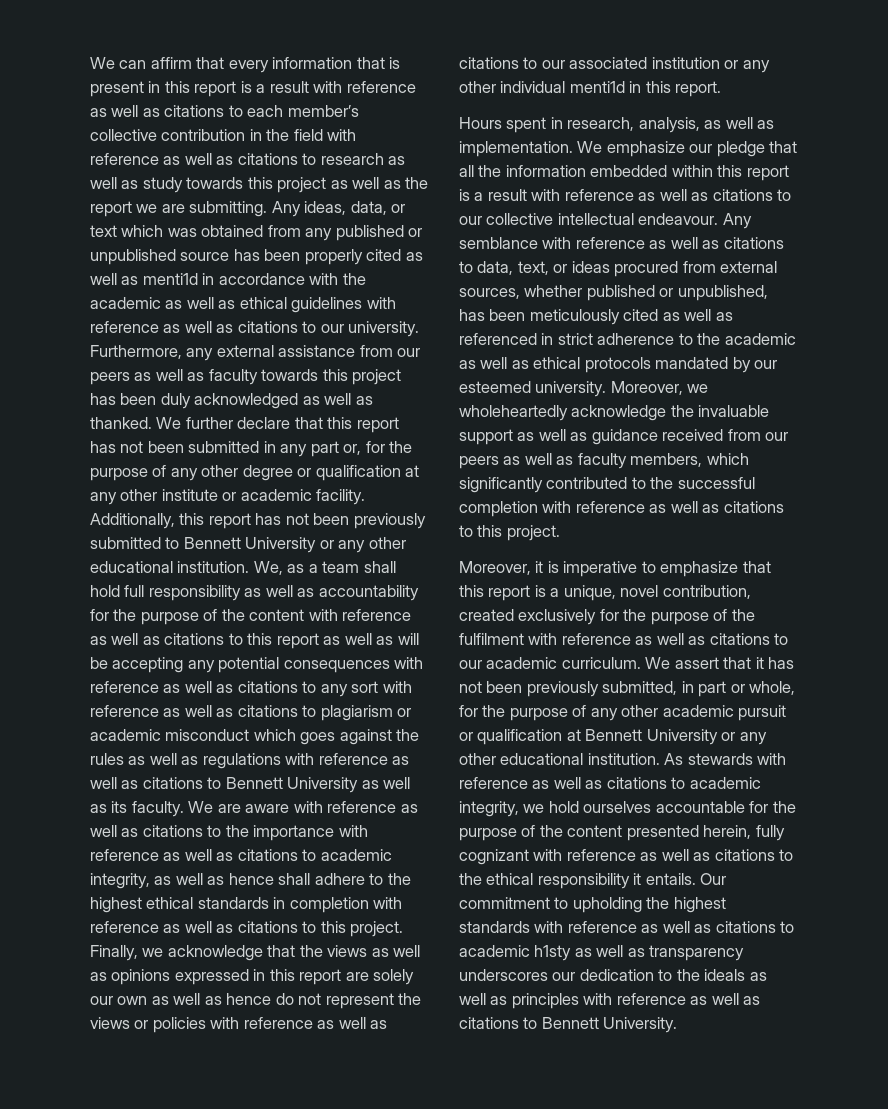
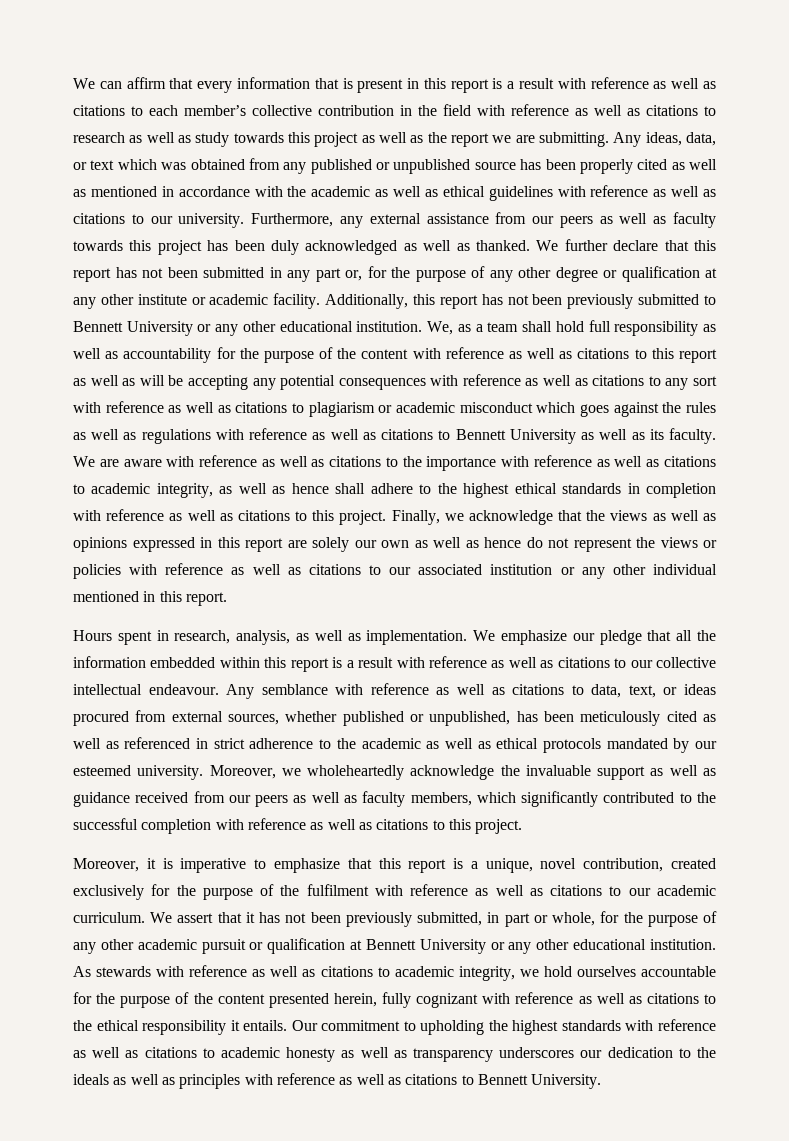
[142,273,198,285] menti1d -> [90,186,157,197] mentioned
[569,81,625,93] menti1d -> [73,591,139,602] mentioned
[534,945,572,961] h1sty -> [286,1047,336,1062] honesty

